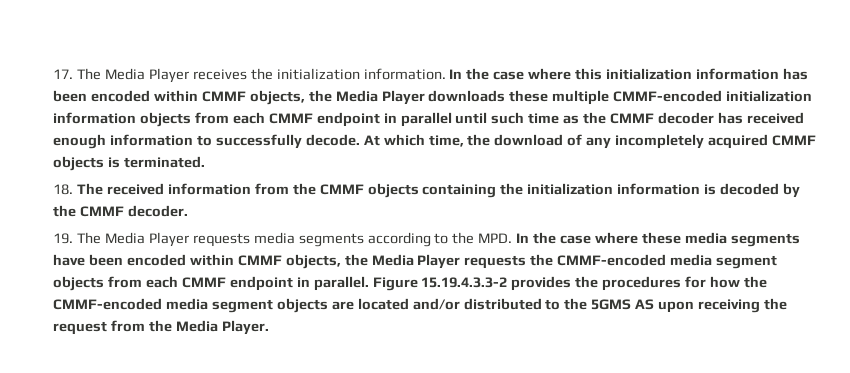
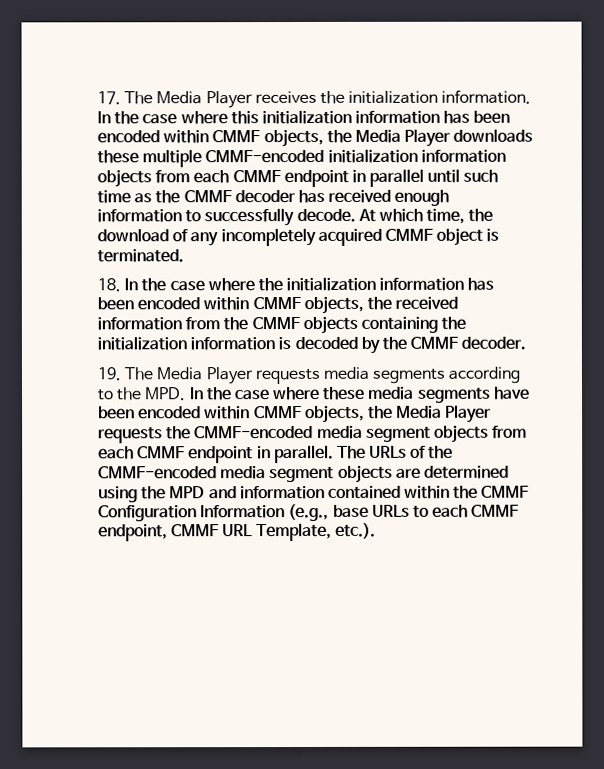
[53,156,105,171] objects -> [436,227,484,246] object
[77,183,104,195] The -> [124,276,495,292] [96,295,392,314] In the case where the initialization information has been encoded within CMMF objects, the
[372,276,741,291] Figure 15.19.4.3.3-2 provides the procedures for how -> [336,445,427,459] The URLs of
[357,298,787,313] [53,320,269,335] located and/or distributed to the 5GMS AS upon receiving the request from the Media Player. -> [423,465,509,479] [97,485,530,503] [97,503,520,522] [97,522,376,542] determined using the MPD and information contained within the CMMF Configuration Information (e.g., base URLs to each CMMF endpoint, CMMF URL Template, etc.).

